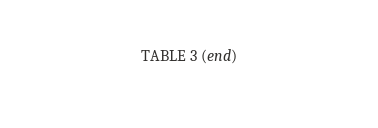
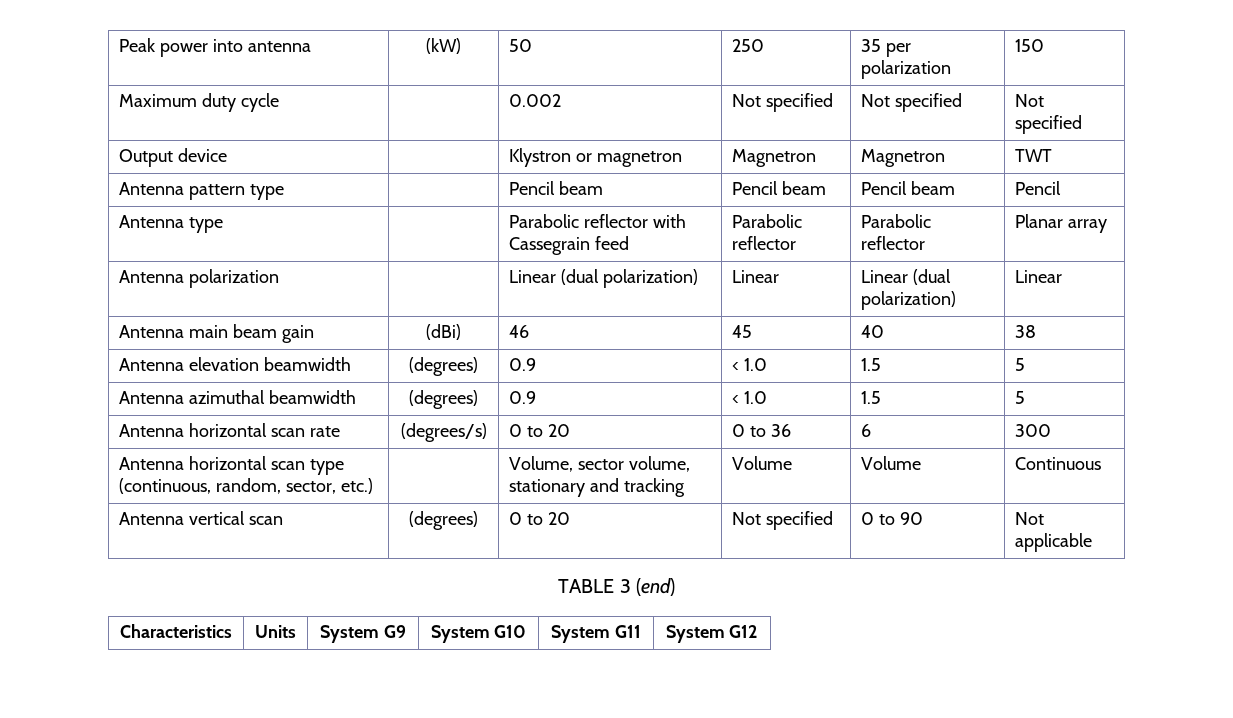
[140,49,238,64] TABLE 3 (end) -> [119,38,311,57] [426,38,461,54] [509,39,533,52] [732,39,765,52] [861,39,911,57] [861,60,952,79] [1015,39,1045,52] [119,93,279,112] [509,94,562,107] [732,93,833,112] [861,93,962,112] [1015,94,1045,107] [1015,115,1083,134] [119,148,227,167] [509,148,682,167] [732,149,817,167] [861,149,946,167] [1015,149,1053,162] [119,182,284,200] [509,181,603,195] [732,181,826,195] [861,181,955,195] [1015,181,1062,195] [119,215,223,233] [509,214,686,228] [509,236,629,255] [732,214,803,228] [732,236,797,250] [861,214,932,228] [861,236,926,250] [1015,214,1107,233] [119,269,279,288] [509,269,698,288] [732,270,780,283] [861,269,951,285] [861,291,957,310] [1015,270,1063,283] [119,324,314,343] [426,324,461,340] [509,325,530,338] [732,325,753,338] [861,325,885,338] [1015,325,1037,338] [119,357,351,371] [409,357,478,376] [509,358,537,371] [732,358,767,371] [861,358,882,371] [1015,358,1026,371] [119,390,356,404] [409,390,478,409] [509,391,537,404] [732,391,767,404] [861,391,882,404] [1015,391,1026,404] [119,423,340,437] [400,423,487,442] [509,424,570,437] [732,424,791,437] [861,424,872,437] [1015,424,1052,437] [119,456,344,475] [119,478,373,494] [509,456,690,472] [509,478,685,497] [732,456,793,470] [861,456,922,470] [1015,457,1102,470] [119,511,283,525] [409,511,478,530] [509,512,570,525] [732,511,833,530] [861,512,923,525] [1015,512,1045,525] [1015,533,1093,552] [558,578,675,596] [120,624,232,638] [255,625,296,638] [320,625,406,643] [430,625,527,643] [551,625,641,643] [665,625,759,643] Peak power into antenna | (kW) | 50 | 250 | 35 per polarization | 150 // Maximum duty cycle | | 0.002 | Not specified | Not specified | Not specified // Output device | | Klystron or magnetron | Magnetron | Magnetron | TWT // Antenna pattern type | | Pencil beam | Pencil beam | Pencil beam | Pencil // Antenna type | | Parabolic reflector with Cassegrain feed | Parabolic reflector | Parabolic reflector | Planar array // Antenna polarization | | Linear (dual polarization) | Linear | Linear (dual polarization) | Linear // Antenna main beam gain | (dBi) | 46 | 45 | 40 | 38 // Antenna elevation beamwidth | (degrees) | 0.9 | < 1.0 | 1.5 | 5 // Antenna azimuthal beamwidth | (degrees) | 0.9 | < 1.0 | 1.5 | 5 // Antenna horizontal scan rate | (degrees/s) | 0 to 20 | 0 to 36 | 6 | 300 // Antenna horizontal scan type (continuous, random, sector, etc.) | | Volume, sector volume, stationary and tracking | Volume | Volume | Continuous // Antenna vertical scan | (degrees) | 0 to 20 | Not specified | 0 to 90 | Not applicable // TABLE 3 (end) // Characteristics | Units | System G9 | System G10 | System G11 | System G12

